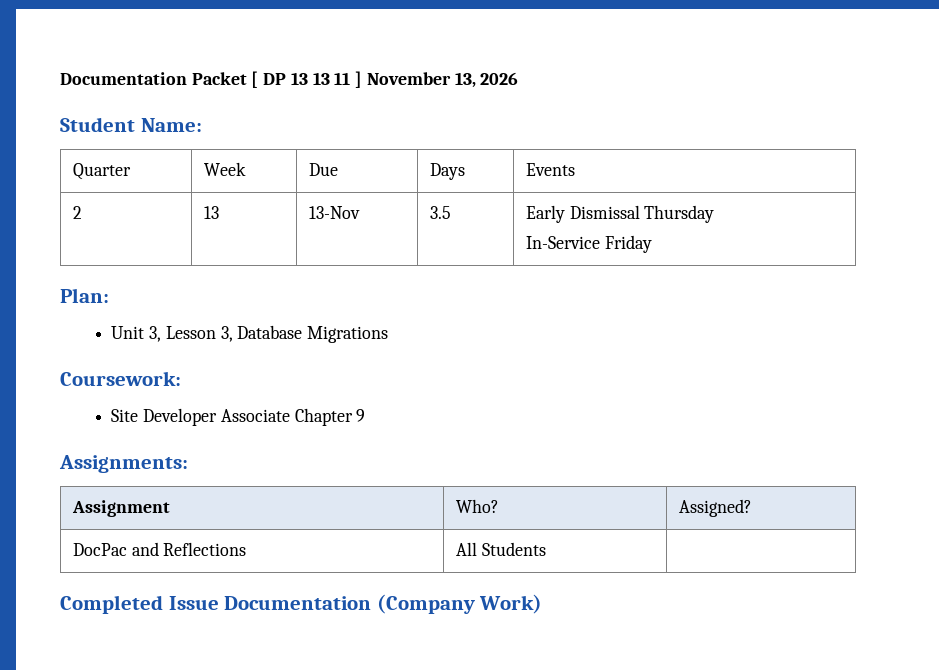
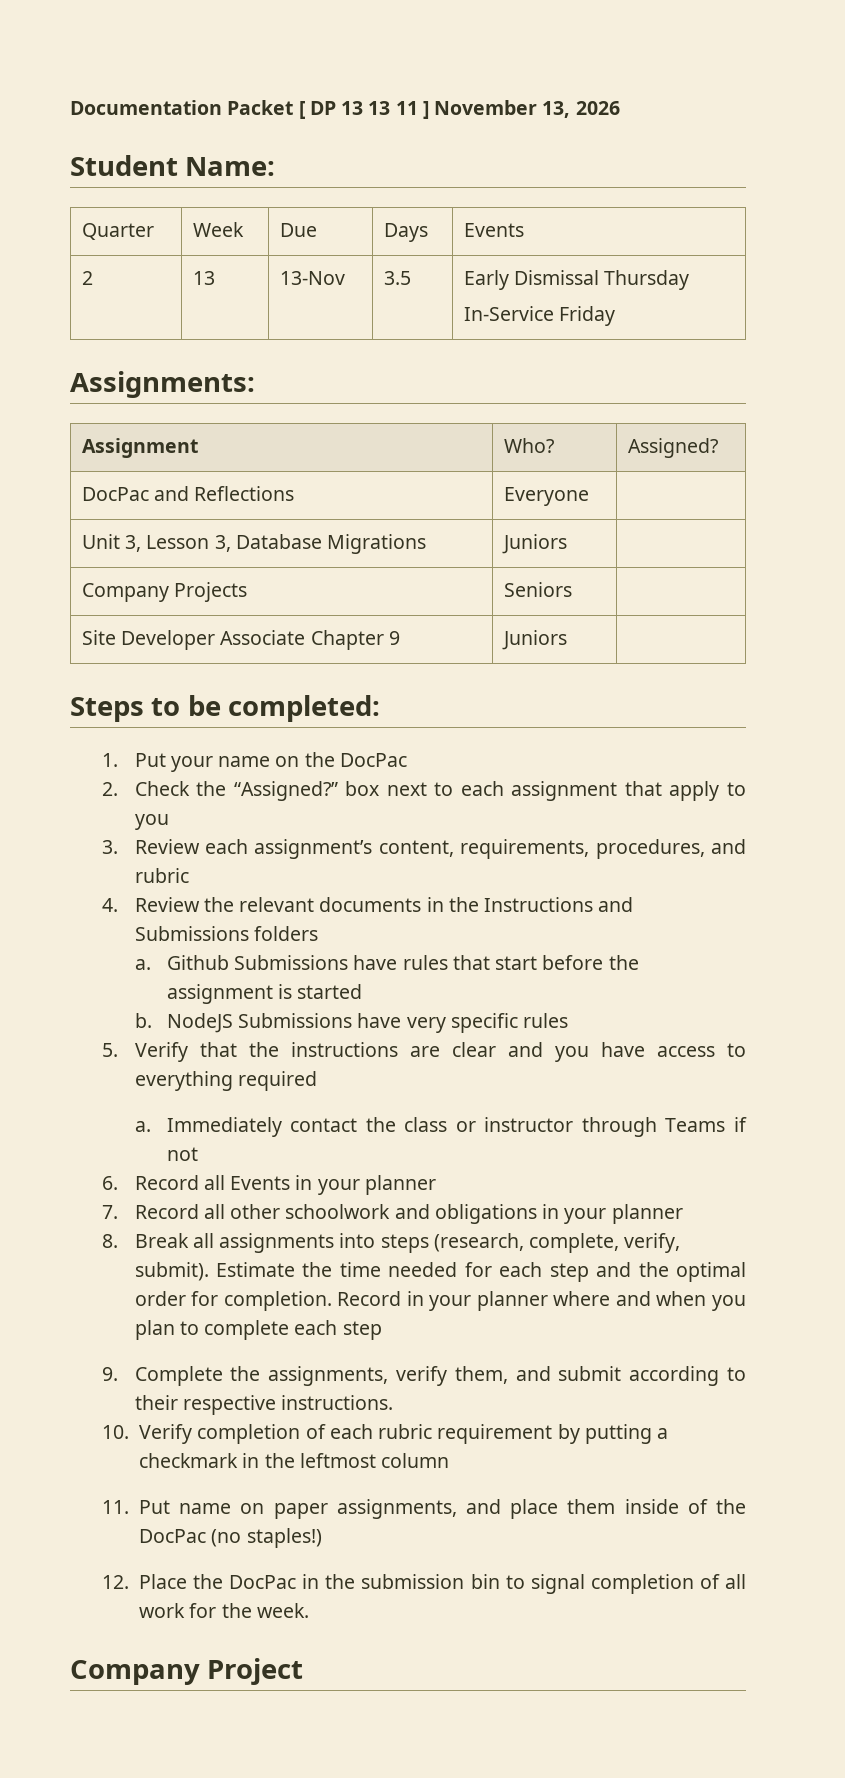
[60,288,109,303] [111,325,389,343] [60,371,181,386] [111,408,366,426] // Plan: // Unit 3, Lesson 3, Database Migrations // Coursework: // Site Developer Associate Chapter 9 -> (616, 316) none
[455,542,546,556] [60,594,543,614] All Students | // Completed Issue Documentation (Company Work) -> [503,487,589,506] [81,534,427,554] [501,534,567,554] [81,582,248,602] [503,582,572,597] [81,630,401,650] [501,630,567,650] [70,695,381,722] [102,752,407,772] [102,781,746,801] [134,814,169,830] [102,839,746,859] [134,868,189,883] [102,897,634,912] [134,926,318,941] [134,955,639,970] [166,984,363,1004] [134,1013,569,1033] [102,1042,746,1062] [134,1071,317,1091] [134,1117,747,1137] [166,1147,198,1161] [102,1175,436,1195] [102,1204,683,1224] [102,1233,681,1253] [134,1262,747,1282] [134,1291,746,1311] [134,1320,382,1340] [102,1366,746,1386] [134,1395,394,1415] [102,1424,669,1444] [139,1453,450,1468] [102,1499,746,1519] [139,1528,322,1548] [102,1574,746,1594] [139,1603,309,1618] [70,1658,304,1685] Everyone | // Unit 3, Lesson 3, Database Migrations | Juniors | // Company Projects | Seniors | // Site Developer Associate Chapter 9 | Juniors | // Steps to be completed: // 1. Put your name on the DocPac // 2. Check the “Assigned?” box next to each assignment that apply to you // 3. Review each assignment’s content, requirements, procedures, and rubric // 4. Review the relevant documents in the Instructions and Submissions folders // a. Github Submissions have rules that start before the assignment is started // b. NodeJS Submissions have very specific rules // 5. Verify that the instructions are clear and you have access to everything required // a. Immediately contact the class or instructor through Teams if not // 6. Record all Events in your planner // 7. Record all other schoolwork and obligations in your planner // 8. Break all assignments into steps (research, complete, verify, submit). Estimate the time needed for each step and the optimal order for completion. Record in your planner where and when you plan to complete each step // 9. Complete the assignments, verify them, and submit according to their respective instructions. // 10. Verify completion of each rubric requirement by putting a checkmark in the leftmost column // 11. Put name on paper assignments, and place them inside of the DocPac (no staples!) // 12. Place the DocPac in the submission bin to signal completion of all work for the week. // Company Project

